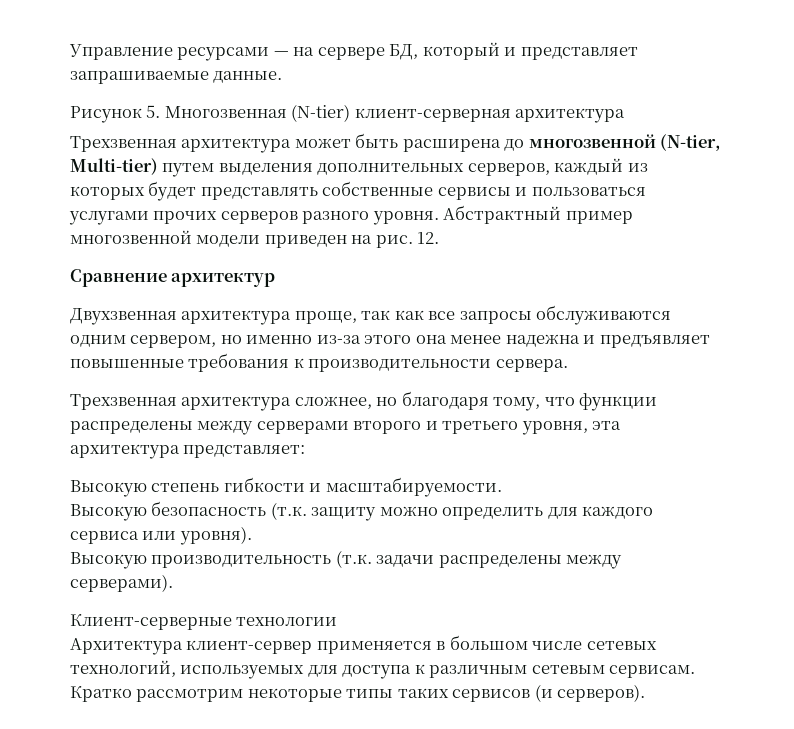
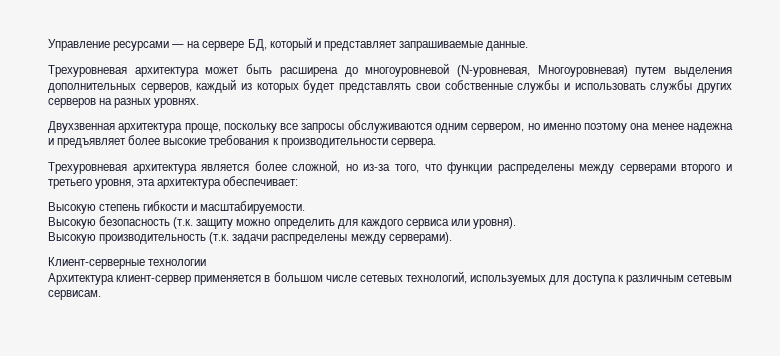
[70,104,626,123] [70,136,177,152] Рисунок 5. Многозвенная (N-tier) клиент-серверная архитектура // Трехзвенная -> [48,65,127,77] Трехуровневая
[528,134,722,151] [70,158,158,175] многозвенной (N-tier, Multi-tier) -> [365,63,628,77] многоуровневой (N-уровневая, Многоуровневая)
[322,181,646,200] [69,205,633,225] [70,230,440,248] [70,269,276,287] собственные сервисы и пользоваться услугами прочих серверов разного уровня. Абстрактный пример многозвенной модели приведен на рис. 12. // Сравнение архитектур -> [415,80,732,93] [48,98,200,108] свои собственные службы и использовать службы других серверов на разных уровнях.
[361,310,424,320] так как -> [223,123,277,133] поскольку
[316,335,412,344] из-за этого -> [584,123,628,133] поэтому
[70,359,184,368] повышенные -> [128,135,207,145] более высокие
[70,391,541,411] Трехзвенная архитектура сложнее, но благодаря тому, -> [48,160,419,174] Трехуровневая архитектура является более сложной, но из-за того,
[183,445,306,458] представляет: -> [223,176,299,186] обеспечивает:
[70,684,646,702] Кратко рассмотрим некоторые типы таких сервисов (и серверов). -> (101, 295) none

